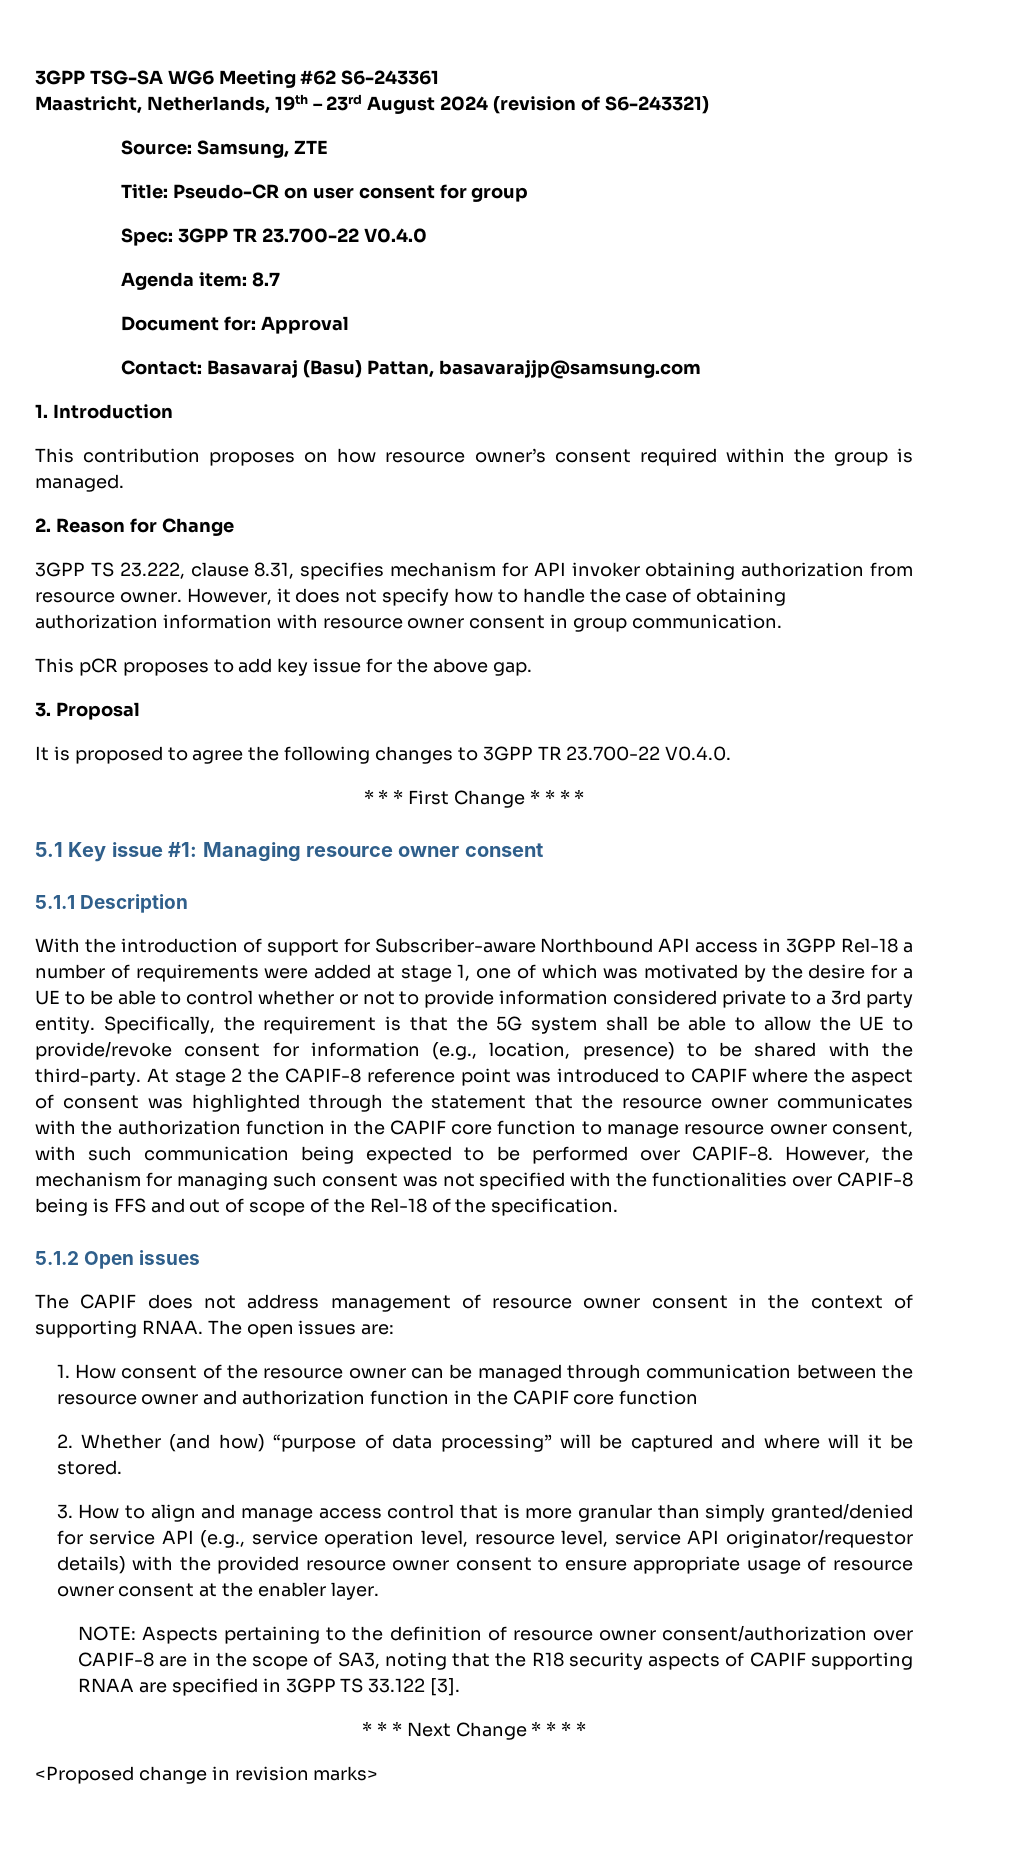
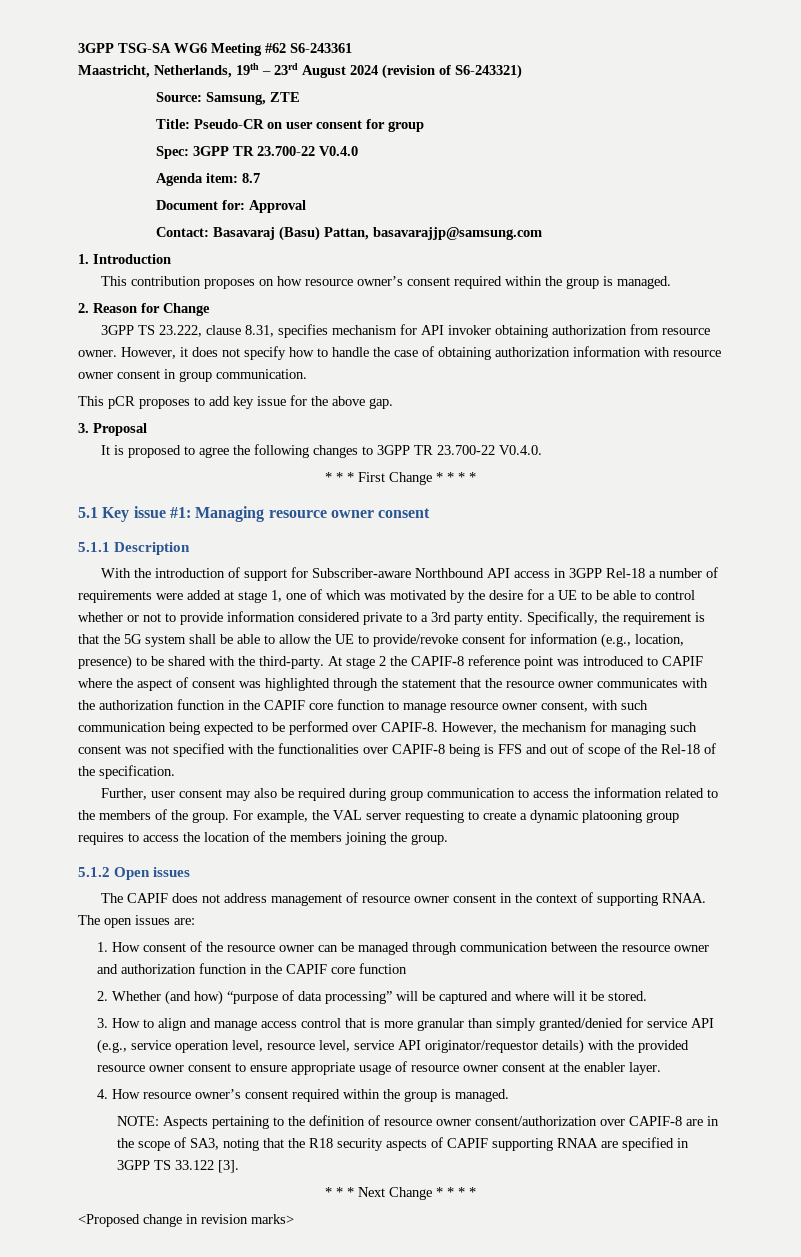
(619, 1207) none -> [100,787,718,801] [78,809,679,823] [78,831,448,845] // Further, user consent may also be required during group communication to access the information related to the members of the group. For example, the VAL server requesting to create a dynamic platooning group requires to access the location of the members joining the group.
(379, 1591) none -> [97,1089,510,1102] // 4. How resource owner’s consent required within the group is managed.

